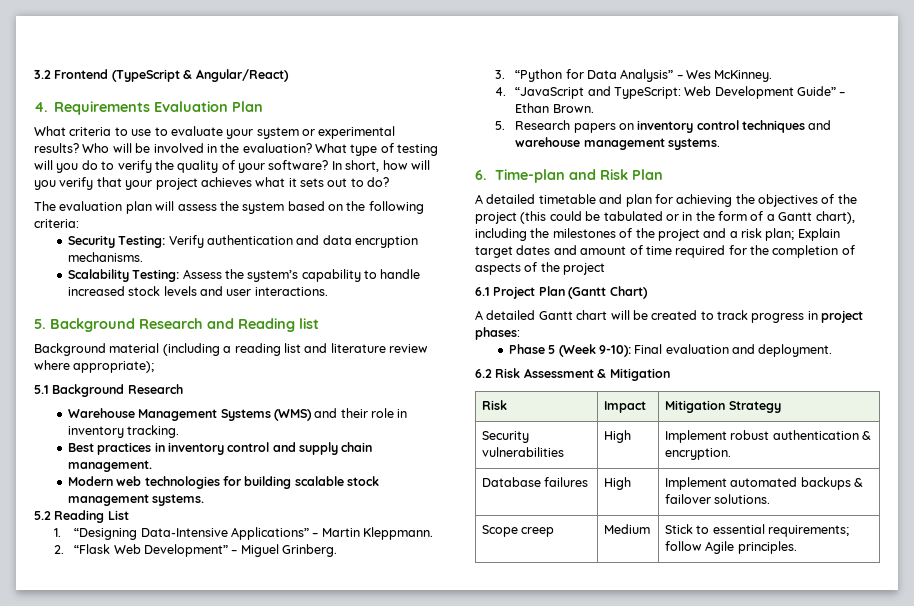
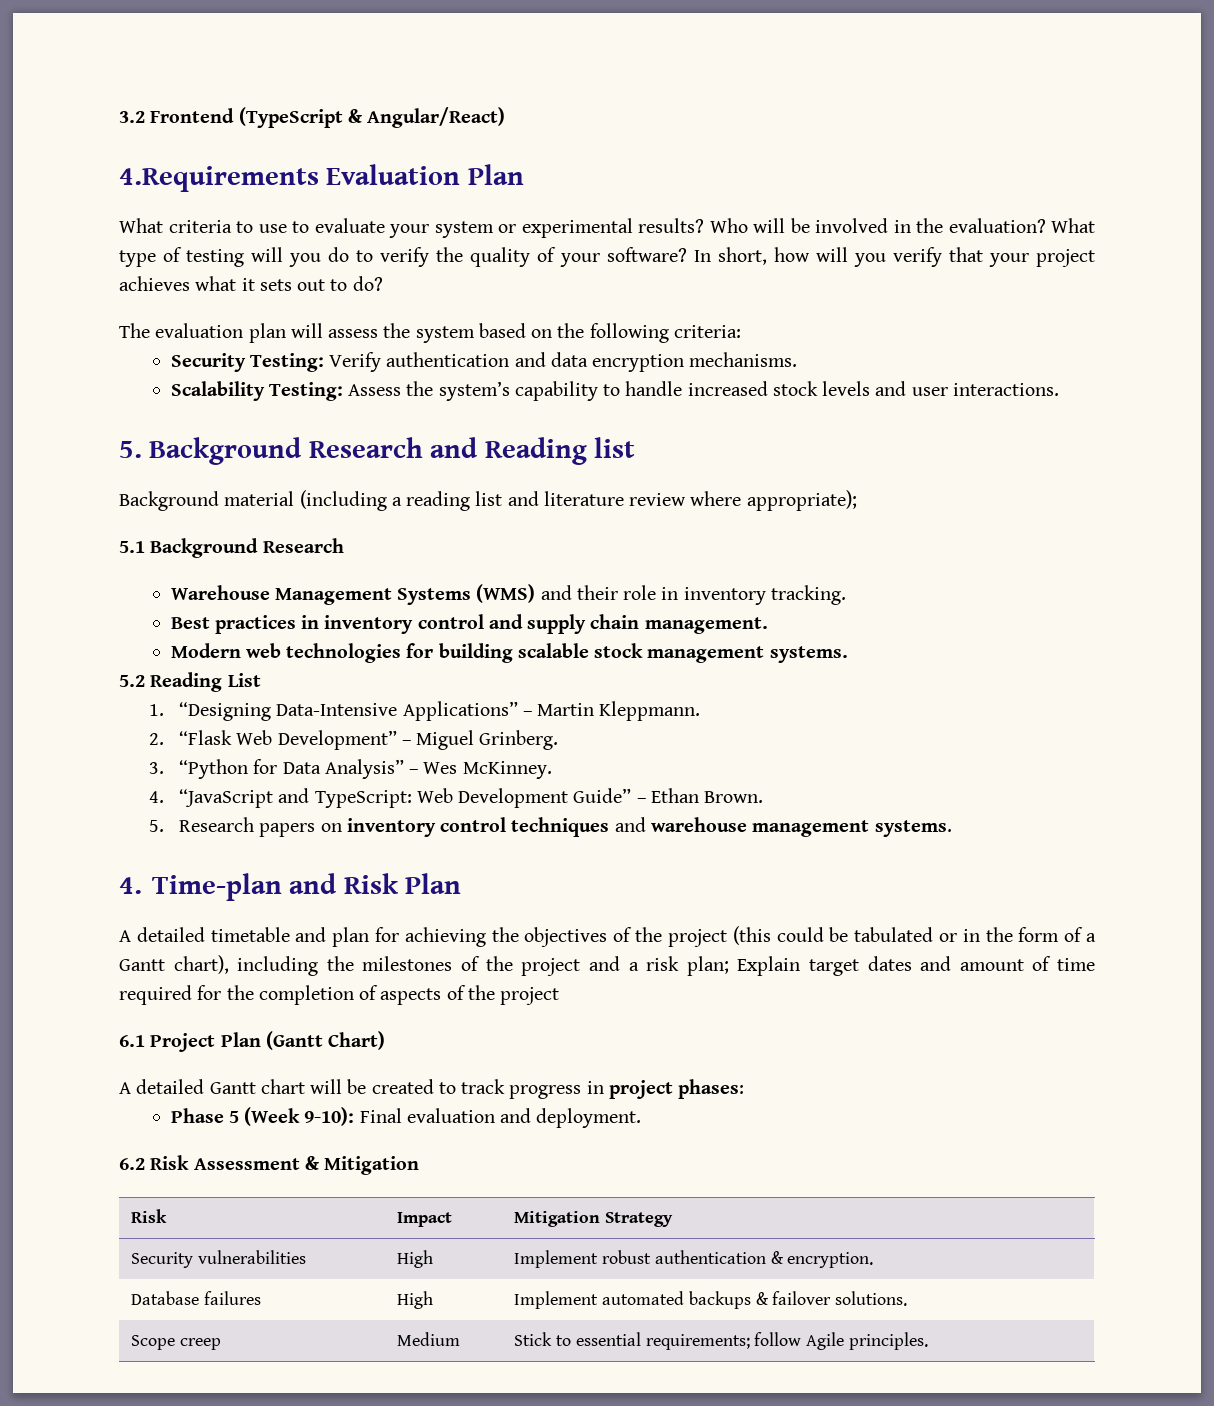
[34,101,151,115] 4. Requirements -> [119,166,319,192] 4.Requirements
[475,170,487,180] 6. -> [119,877,142,894] 4.

